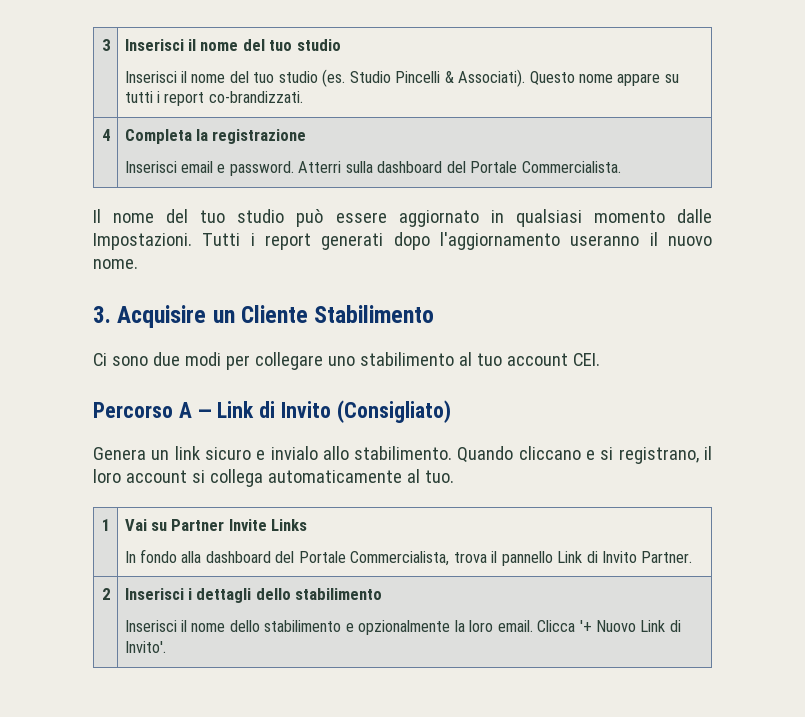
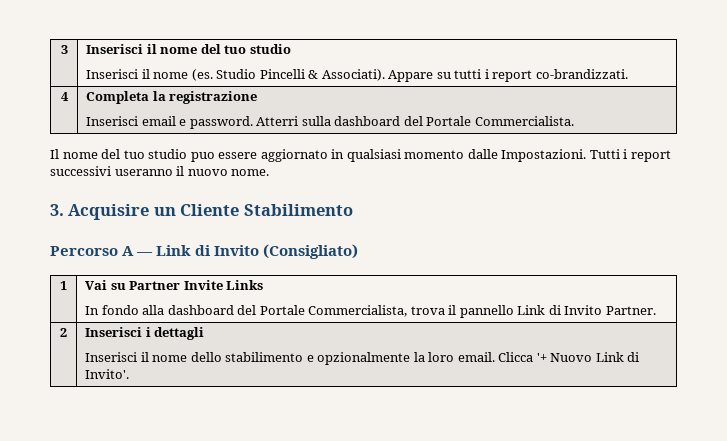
[229,71,318,83] del tuo studio -> (189, 75) none
[529,71,661,86] Questo nome appare -> [388,70,434,82] Appare
[296,209,324,227] può -> [190,152,215,162] puo
[321,232,560,250] generati dopo l'aggiornamento -> [50,166,111,176] successivi
[93,352,600,370] // Ci sono due modi per collegare uno stabilimento al tuo account CEI. -> (353, 210) none
[93,446,712,464] [93,469,454,487] // Genera un link sicuro e invialo allo stabilimento. Quando cliccano e si registrano, il loro account si collega automaticamente al tuo. -> (359, 251) none
[255,588,383,600] dello stabilimento -> (205, 333) none

